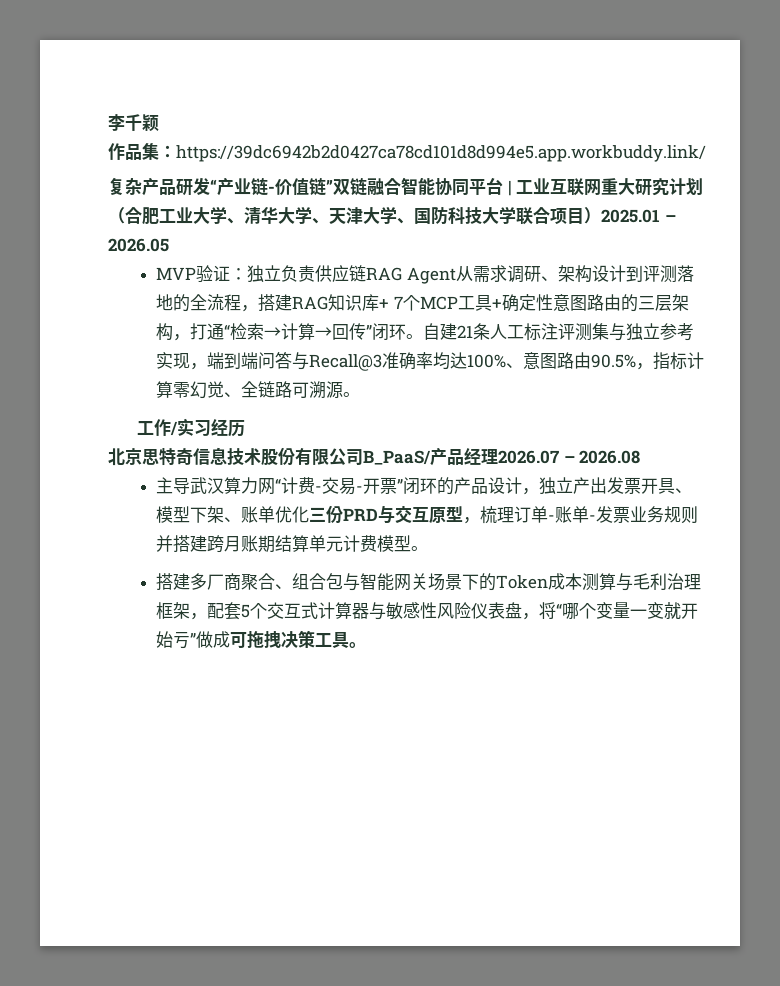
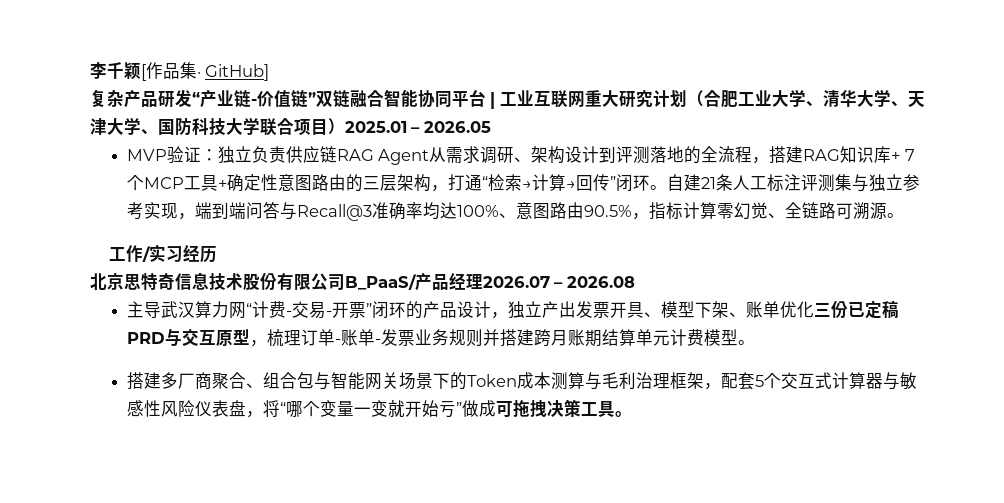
[108,143,706,162] // 作品集：https://39dc6942b2d0427ca78cd101d8d994e5.app.workbuddy.link/ -> [141,62,270,81] [作品集· GitHub]
(344, 514) none -> [847,300,899,319] 已定稿

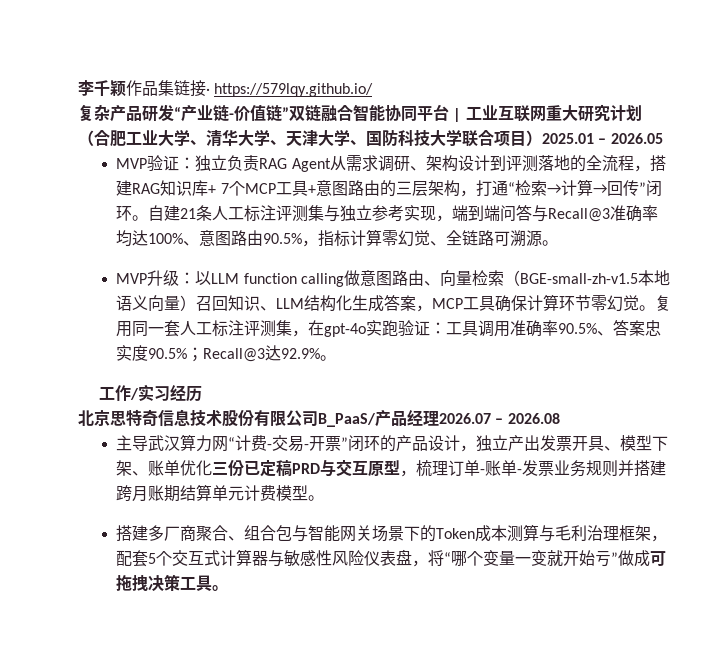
[141,62,270,81] [作品集· GitHub] -> [126,80,374,97] 作品集链接· https://579lqy.github.io/
[285,146,337,163] 供应链 -> (260, 163) none
[226,174,278,192] 确定性 -> (316, 189) none
(904, 215) none -> [116,270,670,287] [116,294,672,312] [116,320,662,337] [116,345,337,362] // MVP升级：以LLM function calling做意图路由、向量检索（BGE-small-zh-v1.5本地语义向量）召回知识、LLM结构化生成答案，MCP工具确保计算环节零幻觉。复用同一套人工标注评测集，在gpt-4o实跑验证：工具调用准确率90.5%、答案忠实度90.5%；Recall@3达92.9%。

